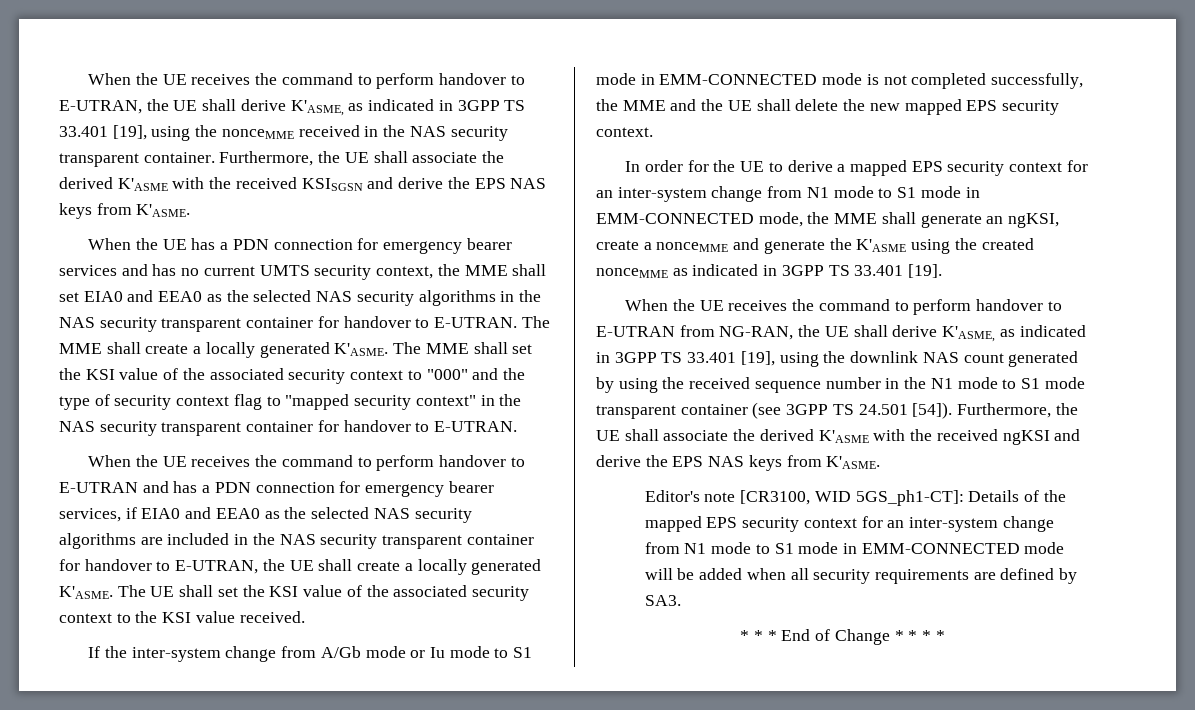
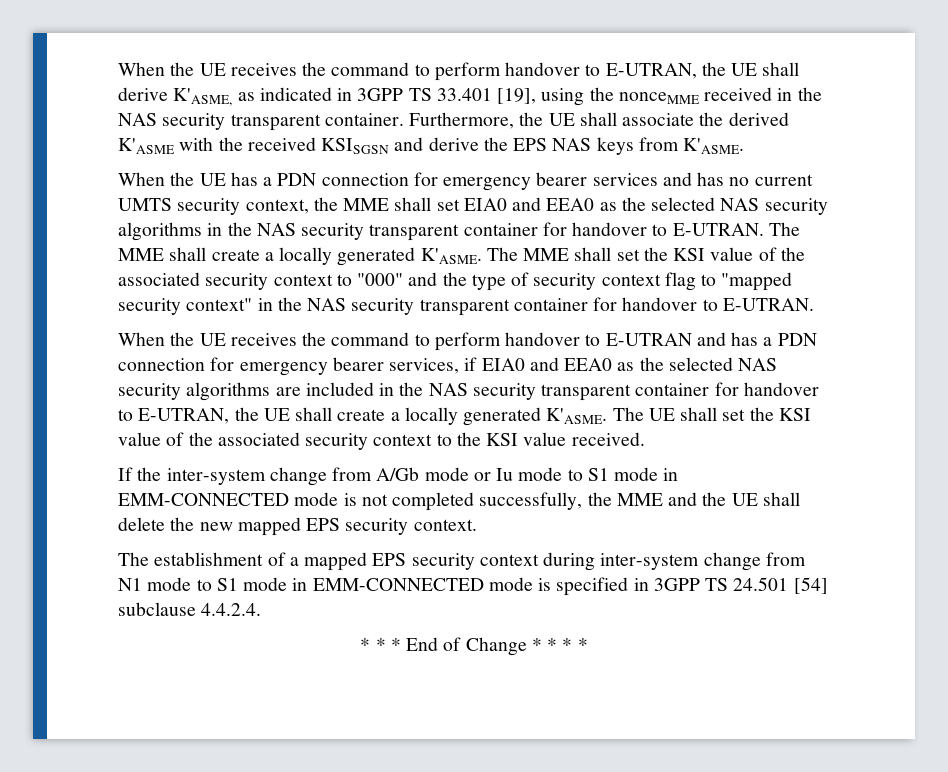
[625,160,833,172] In order for the UE to derive -> [118,552,286,566] The establishment of
[1066,160,1088,172] [596,186,980,202] [596,212,1060,228] [596,238,1034,254] [596,264,943,278] [625,299,1062,315] [596,325,1086,342] [596,351,1079,367] [596,377,1085,393] [596,402,1078,419] [596,429,1081,445] [596,455,881,471] [644,490,1066,506] [644,516,905,532] for an inter-system change from N1 mode to S1 mode in EMM-CONNECTED mode, the MME shall generate an ngKSI, create a nonceMME and generate the K'ASME using the created nonceMME as indicated in 3GPP TS 33.401 [19]. // When the UE receives the command to perform handover to E-UTRAN from NG-RAN, the UE shall derive K'ASME, as indicated in 3GPP TS 33.401 [19], using the downlink NAS count generated by using the received sequence number in the N1 mode to S1 mode transparent container (see 3GPP TS 24.501 [54]). Furthermore, the UE shall associate the derived K'ASME with the received ngKSI and derive the EPS NAS keys from K'ASME. // Editor's note [CR3100, WID 5GS_ph1-CT]: Details of the mapped EPS security context for an -> [543,552,596,571] during
[644,568,1078,584] [644,595,681,606] will be added when all security requirements are defined by SA3. -> [538,577,828,596] [118,602,262,616] is specified in 3GPP TS 24.501 [54] subclause 4.4.2.4.

